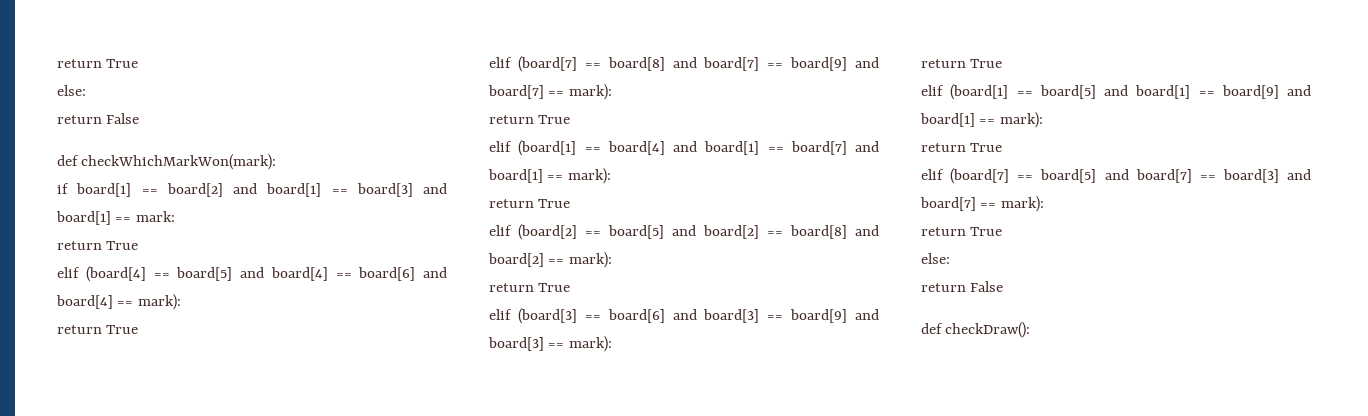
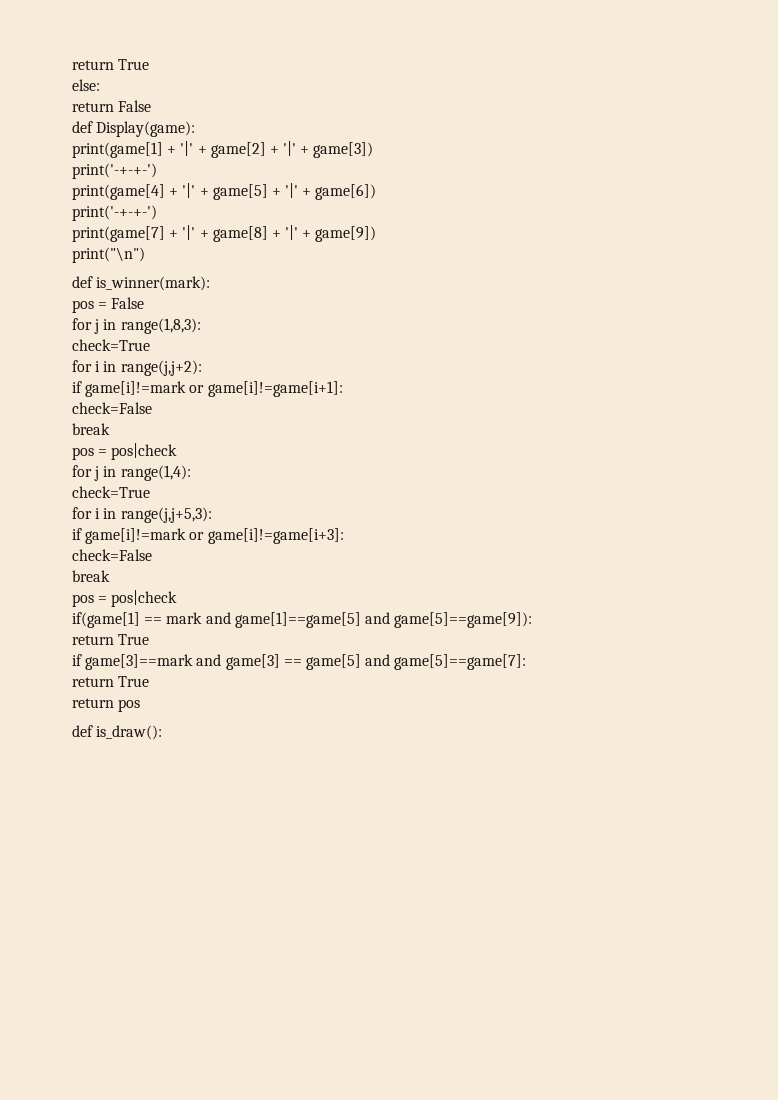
[57,59,139,68] [57,85,86,96] [57,113,140,124] [57,154,277,170] [57,183,447,197] [56,211,175,225] [57,241,139,250] [57,266,447,282] [56,294,181,310] [57,325,139,334] [489,56,879,72] [488,84,612,100] [489,115,571,124] [489,140,879,156] [488,168,611,184] [489,199,571,208] [489,224,879,240] [488,252,612,268] [489,283,571,292] [489,308,879,324] [488,336,612,352] [921,59,1003,68] [921,84,1311,100] [920,112,1043,128] [921,143,1003,152] [921,168,1311,184] [920,196,1044,212] [921,227,1003,236] [921,253,950,264] [921,281,1004,292] [921,322,1031,338] return True // else: // return False // def checkWhichMarkWon(mark): // if board[1] == board[2] and board[1] == board[3] and board[1] == mark: // return True // elif (board[4] == board[5] and board[4] == board[6] and board[4] == mark): // return True // elif (board[7] == board[8] and board[7] == board[9] and board[7] == mark): // return True // elif (board[1] == board[4] and board[1] == board[7] and board[1] == mark): // return True // elif (board[2] == board[5] and board[2] == board[8] and board[2] == mark): // return True // elif (board[3] == board[6] and board[3] == board[9] and board[3] == mark): // return True // elif (board[1] == board[5] and board[1] == board[9] and board[1] == mark): // return True // elif (board[7] == board[5] and board[7] == board[3] and board[7] == mark): // return True // else: // return False // def checkDraw(): -> [72,59,150,70] [72,79,100,91] [72,100,152,112] [72,121,196,137] [72,141,374,158] [72,163,157,179] [72,183,377,200] [72,205,157,221] [72,225,377,242] [72,247,145,263] [72,276,211,291] [72,297,145,313] [72,318,201,334] [72,339,150,351] [72,360,202,376] [72,381,343,397] [72,402,152,414] [72,423,110,435] [72,443,178,460] [72,465,191,481] [72,486,150,498] [72,507,212,523] [72,528,344,544] [72,549,152,561] [72,570,110,582] [72,590,178,607] [72,612,533,628] [72,634,150,645] [72,654,527,670] [72,676,150,687] [72,698,141,712] [72,725,163,740] return True // else: // return False // def Display(game): // print(game[1] + '|' + game[2] + '|' + game[3]) // print('-+-+-') // print(game[4] + '|' + game[5] + '|' + game[6]) // print('-+-+-') // print(game[7] + '|' + game[8] + '|' + game[9]) // print("\n") // def is_winner(mark): // pos = False // for j in range(1,8,3): // check=True // for i in range(j,j+2): // if game[i]!=mark or game[i]!=game[i+1]: // check=False // break // pos = pos|check // for j in range(1,4): // check=True // for i in range(j,j+5,3): // if game[i]!=mark or game[i]!=game[i+3]: // check=False // break // pos = pos|check // if(game[1] == mark and game[1]==game[5] and game[5]==game[9]): // return True // if game[3]==mark and game[3] == game[5] and game[5]==game[7]: // return True // return pos // def is_draw():

